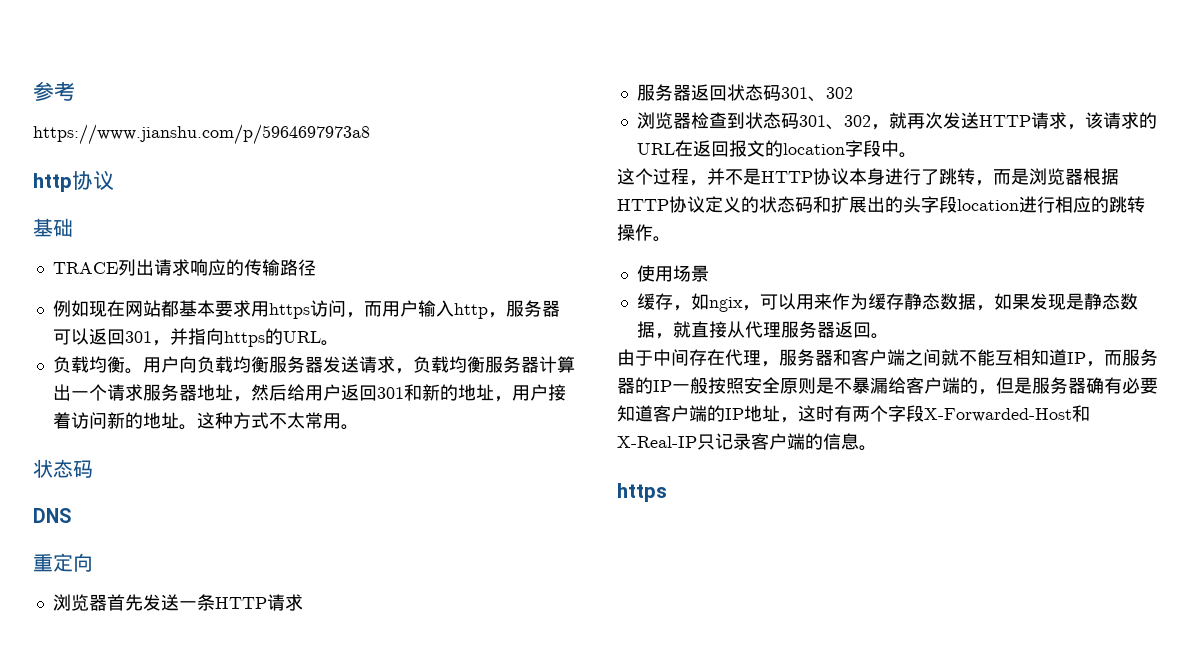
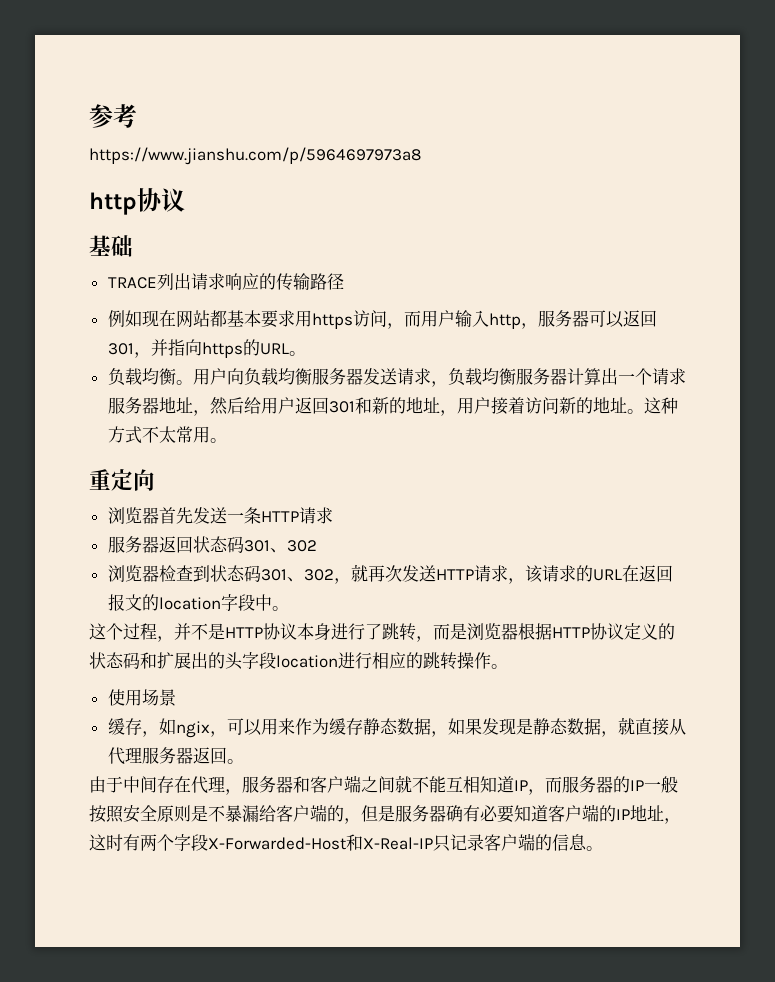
[33,459,93,478] [33,508,71,523] // 状态码 // DNS -> (227, 440) none
[617,483,667,502] // https -> (603, 848) none

